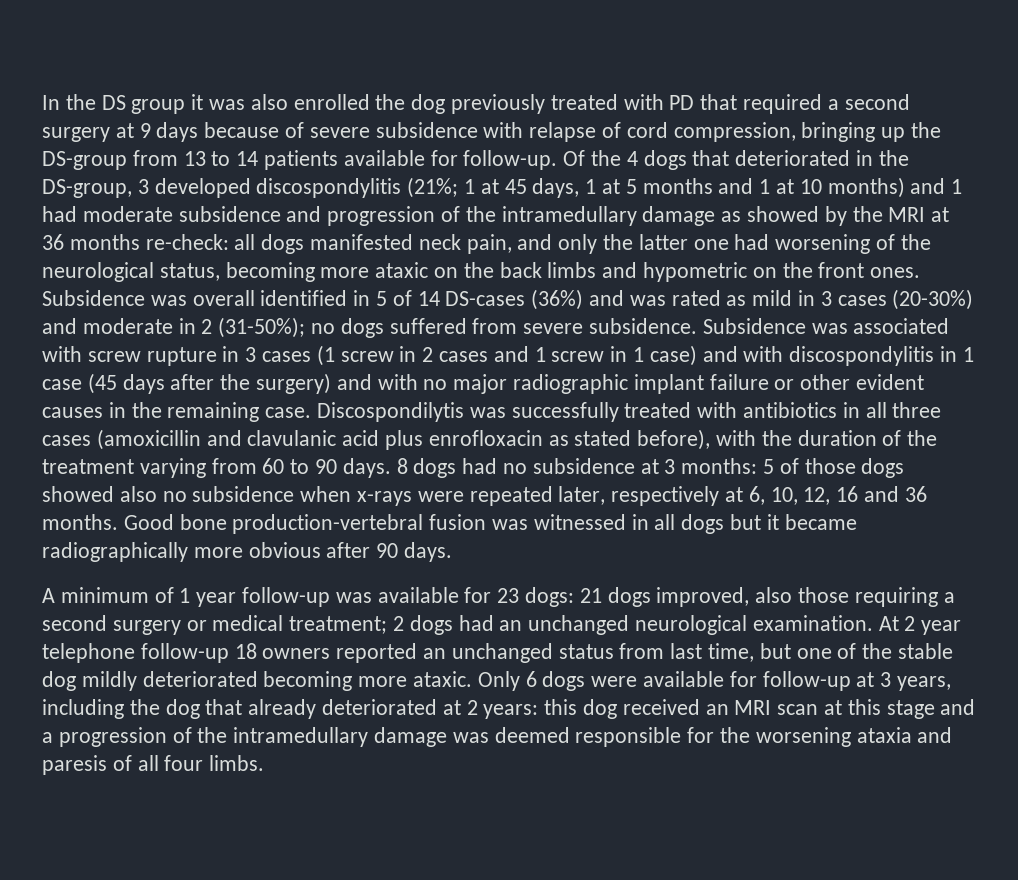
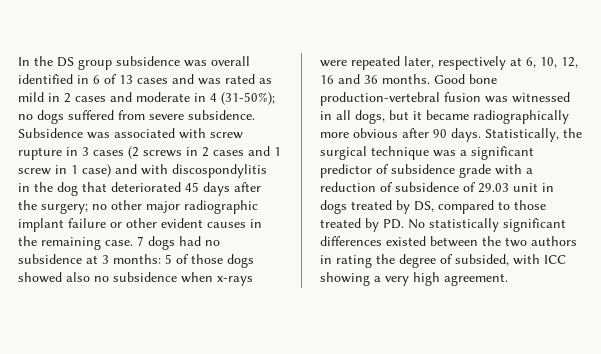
[191,94,910,114] [42,122,942,142] [42,150,909,170] [42,177,963,198] [42,206,950,226] [42,234,931,254] [42,262,921,282] [42,289,584,310] it was also enrolled the dog previously treated with PD that required a second surgery at 9 days because of severe subsidence with relapse of cord compression, bringing up the DS-group from 13 to 14 patients available for follow-up. Of the 4 dogs that deteriorated in the DS-group, 3 developed discospondylitis (21%; 1 at 45 days, 1 at 5 months and 1 at 10 months) and 1 had moderate subsidence and progression of the intramedullary damage as showed by the MRI at 36 months re-check: all dogs manifested neck pain, and only the latter one had worsening of the neurological status, becoming more ataxic on the back limbs and hypometric on the front ones. Subsidence was overall identified in 5 of 14 DS-cases (36%) -> [116,56,250,67] [18,74,168,84] subsidence was overall identified in 6 of 13 cases
[820,289,974,310] 3 cases (20-30%) -> [64,93,106,103] 2 cases
[201,319,213,334] 2 -> [210,93,217,102] 4
[316,345,394,366] (1 screw -> [128,146,182,159] (2 screws
[962,347,974,362] [42,373,448,394] 1 case (45 days after the surgery) and with no -> [34,182,261,196] [18,200,142,214] the dog that deteriorated 45 days after the surgery; no other
[317,402,942,422] [42,429,938,450] [42,458,408,478] Discospondilytis was successfully treated with antibiotics in all three cases (amoxicillin and clavulanic acid plus enrofloxacin as stated before), with the duration of the treatment varying from 60 to 90 days. 8 -> [137,236,144,246] 7
[681,514,725,534] dogs -> [355,110,385,124] dogs,
[42,587,955,607] [42,615,962,635] [42,643,954,663] [42,671,952,691] [42,699,976,719] [42,727,953,747] [42,755,265,775] // A minimum of 1 year follow-up was available for 23 dogs: 21 dogs improved, also those requiring a second surgery or medical treatment; 2 dogs had an unchanged neurological examination. At 2 year telephone follow-up 18 owners reported an unchanged status from last time, but one of the stable dog mildly deteriorated becoming more ataxic. Only 6 dogs were available for follow-up at 3 years, including the dog that already deteriorated at 2 years: this dog received an MRI scan at this stage and a progression of the intramedullary damage was deemed responsible for the worsening ataxia and paresis of all four limbs. -> [485,128,582,142] [320,146,534,160] [320,164,533,178] [320,182,554,193] [320,200,546,214] [320,218,566,232] [320,236,577,247] [320,254,566,268] [320,272,508,286] Statistically, the surgical technique was a significant predictor of subsidence grade with a reduction of subsidence of 29.03 unit in dogs treated by DS, compared to those treated by PD. No statistically significant differences existed between the two authors in rating the degree of subsided, with ICC showing a very high agreement.

